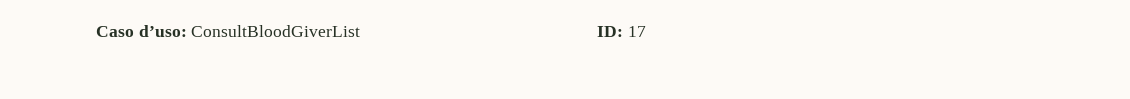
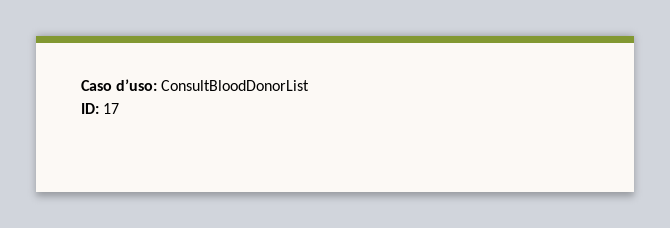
[191,25,361,37] ConsultBloodGiverList -> [161,80,310,91] ConsultBloodDonorList

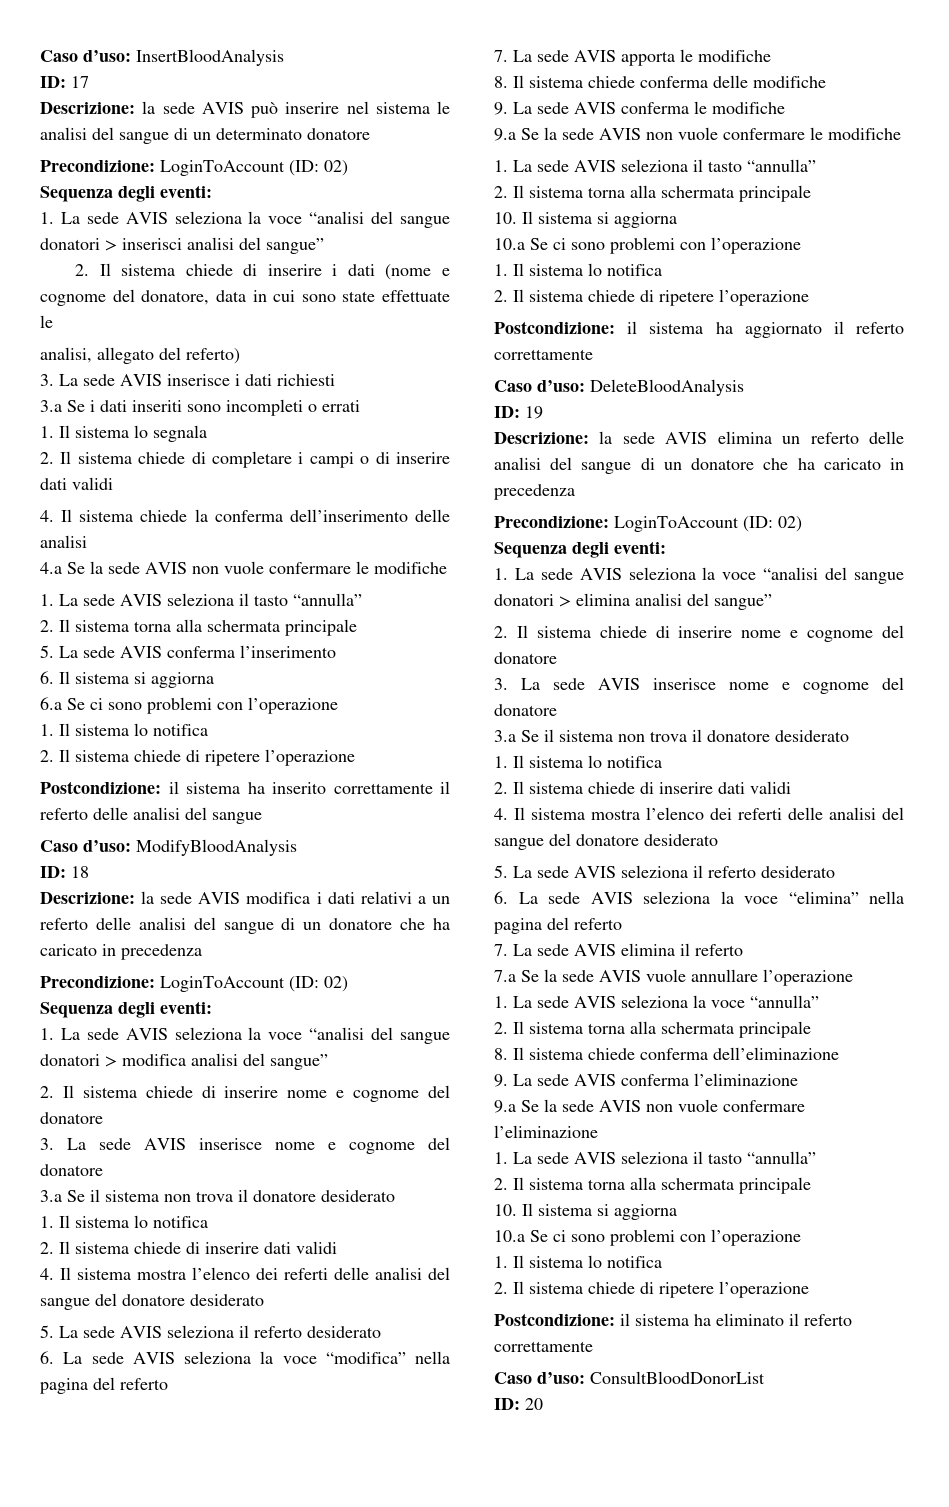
[81,79,158,91] Caso d’uso: -> [40,49,284,66] [40,76,89,88] [40,101,450,118] [40,127,370,144] [40,160,348,176] [40,185,212,202] [40,211,451,228] [40,237,324,254] [75,263,451,280] [40,289,450,306] [40,315,53,328] [40,347,240,364] [40,374,335,386] [40,399,360,416] [40,425,207,442] [40,451,450,468] [40,477,113,490] [40,509,450,522] [40,535,87,548] [40,561,447,574] [40,593,362,606] [40,619,357,636] [40,645,336,658] [40,671,214,688] [40,697,338,714] [40,723,208,736] [40,749,355,766] [40,781,450,794] [40,807,262,824] [40,839,297,856] [40,866,89,878] [40,891,450,904] [40,917,451,934] [40,944,202,960] [40,976,348,992] [40,1001,212,1018] [40,1027,451,1044] [40,1053,328,1070] [40,1085,451,1102] [40,1112,103,1124] [40,1137,450,1154] [40,1164,103,1176] [40,1189,395,1202] [40,1215,208,1228] [40,1241,337,1254] [40,1267,450,1280] [40,1293,264,1310] [40,1325,381,1338] [40,1351,450,1364] [40,1377,168,1394] [494,49,771,66] [494,75,826,88] [494,101,785,115] [494,127,901,141] [494,159,816,172] [494,185,811,202] [494,211,677,228] [494,237,801,254] [494,263,662,276] [494,289,809,306] [494,321,904,338] [494,349,593,360] [494,379,744,396] [494,406,543,419] [494,431,904,444] [494,457,904,474] [494,484,575,500] [494,516,802,532] [494,541,666,558] [494,567,904,584] [494,593,772,610] [494,625,904,642] [494,652,557,664] [494,677,904,694] [494,704,557,716] [494,729,849,742] [494,755,662,768] [494,781,791,794] [494,807,904,820] [494,833,718,850] [494,865,835,878] [494,891,904,904] [494,917,622,934] [494,943,743,956] [494,969,853,986] [494,995,819,1008] [494,1021,811,1038] [494,1047,839,1060] [494,1073,798,1087] [494,1099,805,1113] [494,1125,598,1138] [494,1151,816,1164] [494,1177,811,1194] [494,1203,677,1220] [494,1229,801,1246] [494,1255,662,1268] [494,1281,809,1298] [494,1313,852,1326] [494,1341,593,1352] [494,1372,585,1384] Caso d’uso: InsertBloodAnalysis // ID: 17 // Descrizione: la sede AVIS può inserire nel sistema le analisi del sangue di un determinato donatore // Precondizione: LoginToAccount (ID: 02) // Sequenza degli eventi: // 1. La sede AVIS seleziona la voce “analisi del sangue donatori > inserisci analisi del sangue” // 2. Il sistema chiede di inserire i dati (nome e cognome del donatore, data in cui sono state effettuate le // analisi, allegato del referto) // 3. La sede AVIS inserisce i dati richiesti // 3.a Se i dati inseriti sono incompleti o errati // 1. Il sistema lo segnala // 2. Il sistema chiede di completare i campi o di inserire dati validi // 4. Il sistema chiede la conferma dell’inserimento delle analisi // 4.a Se la sede AVIS non vuole confermare le modifiche // 1. La sede AVIS seleziona il tasto “annulla” // 2. Il sistema torna alla schermata principale // 5. La sede AVIS conferma l’inserimento // 6. Il sistema si aggiorna // 6.a Se ci sono problemi con l’operazione // 1. Il sistema lo notifica // 2. Il sistema chiede di ripetere l’operazione // Postcondizione: il sistema ha inserito correttamente il referto delle analisi del sangue // Caso d’uso: ModifyBloodAnalysis // ID: 18 // Descrizione: la sede AVIS modifica i dati relativi a un referto delle analisi del sangue di un donatore che ha caricato in precedenza // Precondizione: LoginToAccount (ID: 02) // Sequenza degli eventi: // 1. La sede AVIS seleziona la voce “analisi del sangue donatori > modifica analisi del sangue” // 2. Il sistema chiede di inserire nome e cognome del donatore // 3. La sede AVIS inserisce nome e cognome del donatore // 3.a Se il sistema non trova il donatore desiderato // 1. Il sistema lo notifica // 2. Il sistema chiede di inserire dati validi // 4. Il sistema mostra l’elenco dei referti delle analisi del sangue del donatore desiderato // 5. La sede AVIS seleziona il referto desiderato // 6. La sede AVIS seleziona la voce “modifica” nella pagina del referto // 7. La sede AVIS apporta le modifiche // 8. Il sistema chiede conferma delle modifiche // 9. La sede AVIS conferma le modifiche // 9.a Se la sede AVIS non vuole confermare le modifiche // 1. La sede AVIS seleziona il tasto “annulla” // 2. Il sistema torna alla schermata principale // 10. Il sistema si aggiorna // 10.a Se ci sono problemi con l’operazione // 1. Il sistema lo notifica // 2. Il sistema chiede di ripetere l’operazione // Postcondizione: il sistema ha aggiornato il referto correttamente // Caso d’uso: DeleteBloodAnalysis // ID: 19 // Descrizione: la sede AVIS elimina un referto delle analisi del sangue di un donatore che ha caricato in precedenza // Precondizione: LoginToAccount (ID: 02) // Sequenza degli eventi: // 1. La sede AVIS seleziona la voce “analisi del sangue donatori > elimina analisi del sangue” // 2. Il sistema chiede di inserire nome e cognome del donatore // 3. La sede AVIS inserisce nome e cognome del donatore // 3.a Se il sistema non trova il donatore desiderato // 1. Il sistema lo notifica // 2. Il sistema chiede di inserire dati validi // 4. Il sistema mostra l’elenco dei referti delle analisi del sangue del donatore desiderato // 5. La sede AVIS seleziona il referto desiderato // 6. La sede AVIS seleziona la voce “elimina” nella pagina del referto // 7. La sede AVIS elimina il referto // 7.a Se la sede AVIS vuole annullare l’operazione // 1. La sede AVIS seleziona la voce “annulla” // 2. Il sistema torna alla schermata principale // 8. Il sistema chiede conferma dell’eliminazione // 9. La sede AVIS conferma l’eliminazione // 9.a Se la sede AVIS non vuole confermare l’eliminazione // 1. La sede AVIS seleziona il tasto “annulla” // 2. Il sistema torna alla schermata principale // 10. Il sistema si aggiorna // 10.a Se ci sono problemi con l’operazione // 1. Il sistema lo notifica // 2. Il sistema chiede di ripetere l’operazione // Postcondizione: il sistema ha eliminato il referto correttamente // Caso d’uso:
[103,103,120,114] 17 -> [525,1398,543,1410] 20

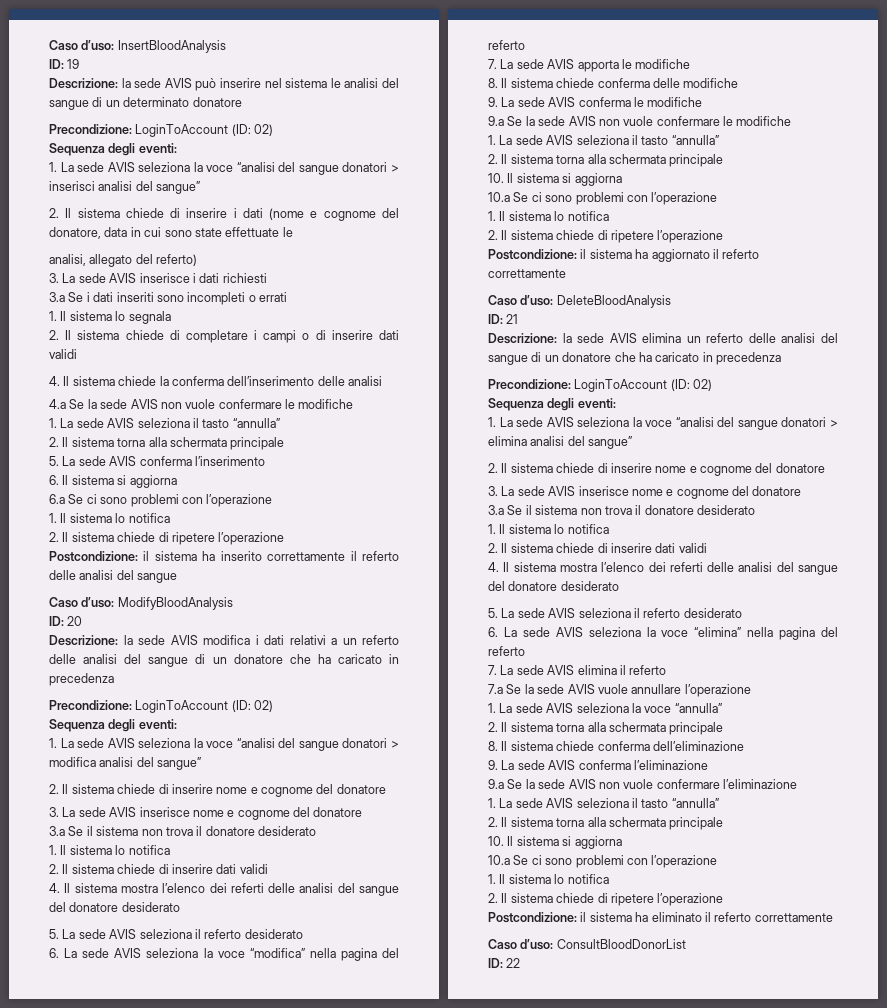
[71,76,89,88] 17 -> [67,59,80,69] 19
[71,866,89,878] 18 -> [67,616,83,626] 20
[525,406,543,419] 19 -> [506,314,519,324] 21
[525,1398,543,1410] 20 -> [506,958,521,968] 22

